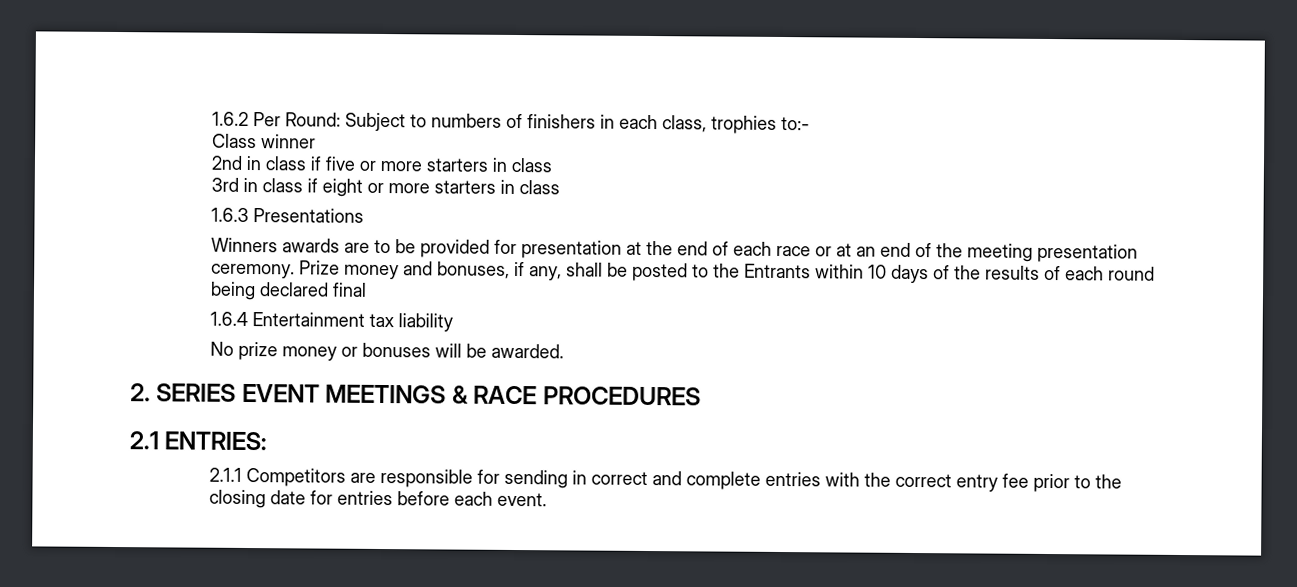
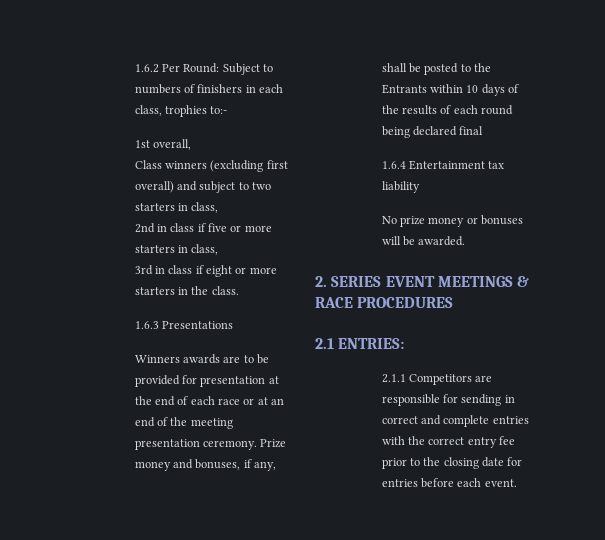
(810, 123) none -> [134,139,191,150] // 1st overall,
[260,134,316,149] winner -> [164,160,288,172] [134,181,272,193] [134,202,219,213] winners (excluding first overall) and subject to two starters in class,
[510,157,553,173] class -> [191,244,219,255] class,
[518,180,560,195] class -> [191,286,239,295] the class.

